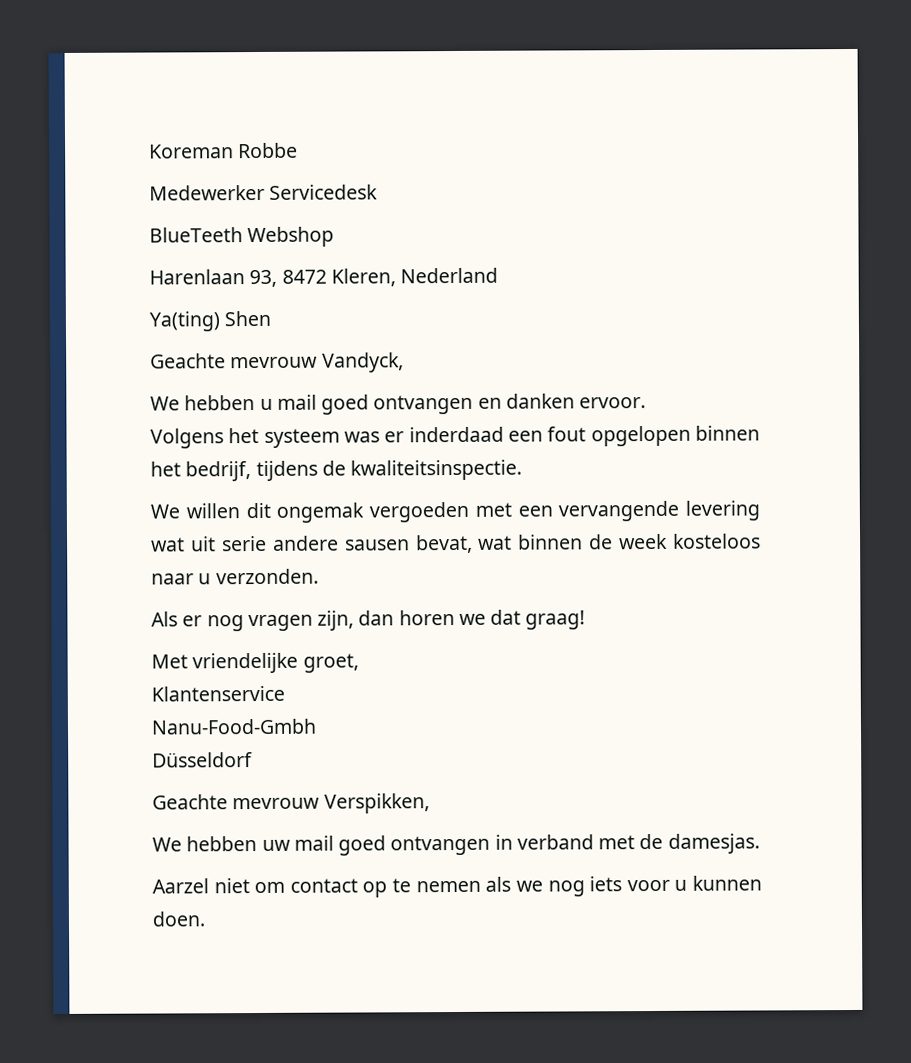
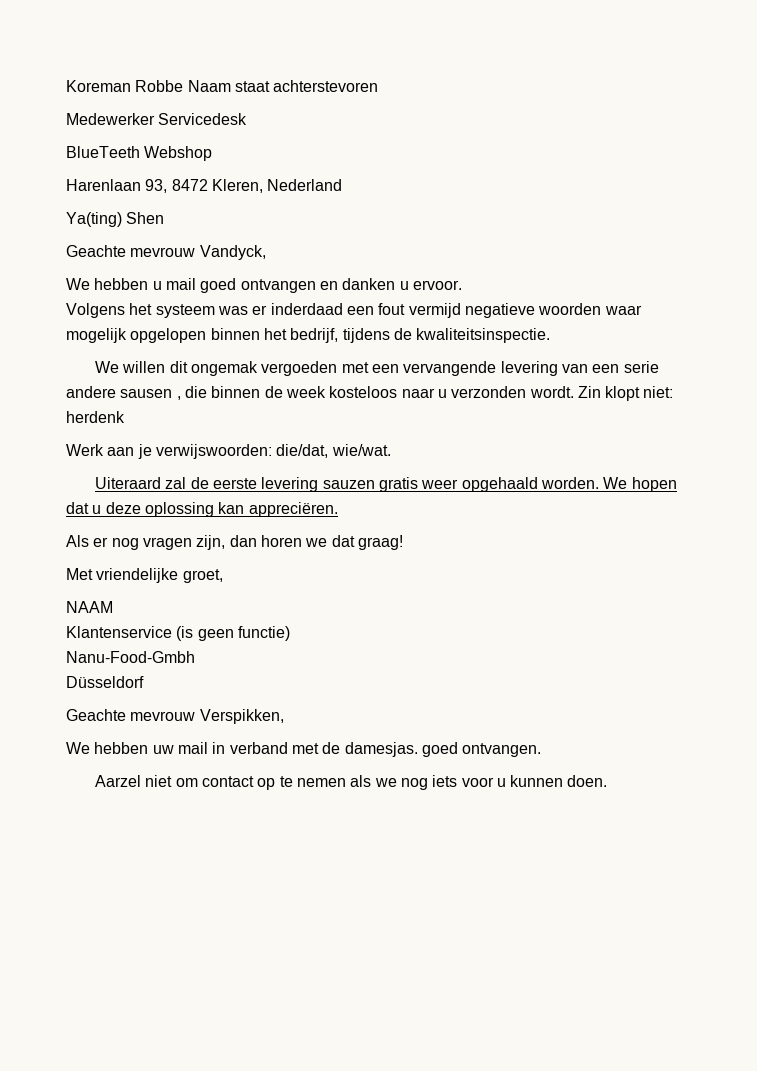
(299, 150) none -> [187,80,379,92] Naam staat achterstevoren
(575, 401) none -> [399,281,409,290] u
(587, 434) none -> [408,303,642,318] [66,328,127,343] vermijd negatieve woorden waar mogelijk
[151,536,216,552] wat uit -> [561,364,620,373] van een
[415,534,513,554] bevat, wat -> [176,386,207,400] , die
[215,568,319,585] verzonden. -> [451,386,674,401] [66,411,125,423] [66,444,391,459] [95,477,677,492] [66,502,338,517] verzonden wordt. Zin klopt niet: herdenk // Werk aan je verwijswoorden: die/dat, wie/wat. // Uiteraard zal de eerste levering sauzen gratis weer opgehaald worden. We hopen dat u deze oplossing kan appreciëren.
(359, 663) none -> [66,601,113,613] // NAAM
(285, 693) none -> [176,626,290,641] (is geen functie)
[338,835,491,856] goed ontvangen -> (208, 748) none
(760, 843) none -> [421,742,542,757] goed ontvangen.

